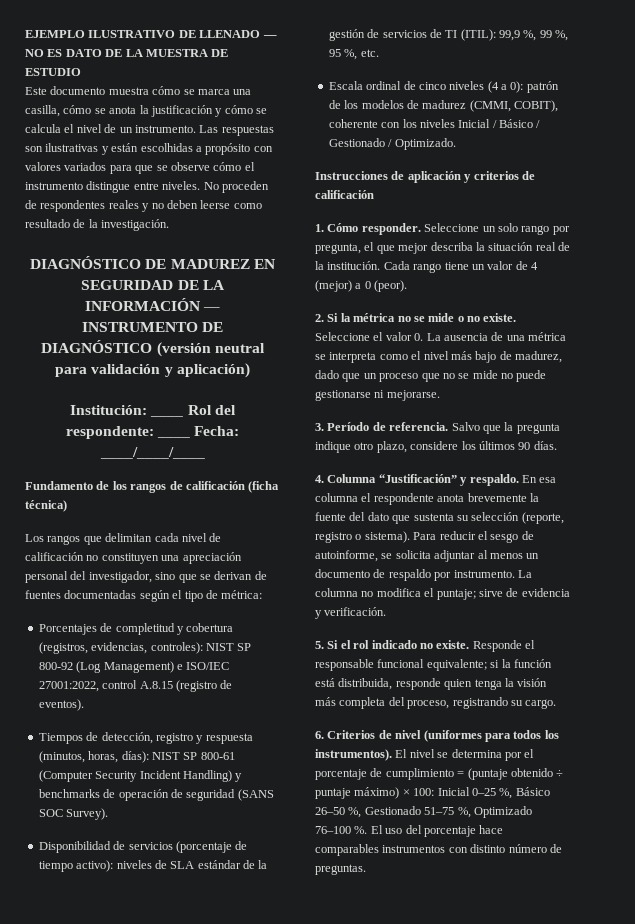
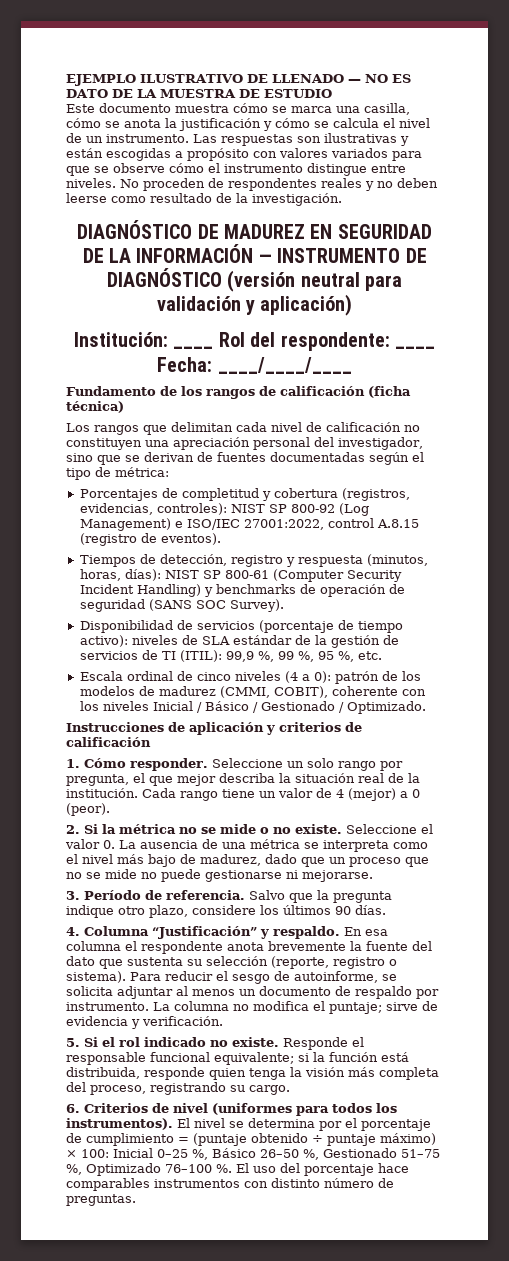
[140,143,193,152] escolhidas -> [106,148,171,161] escogidas

